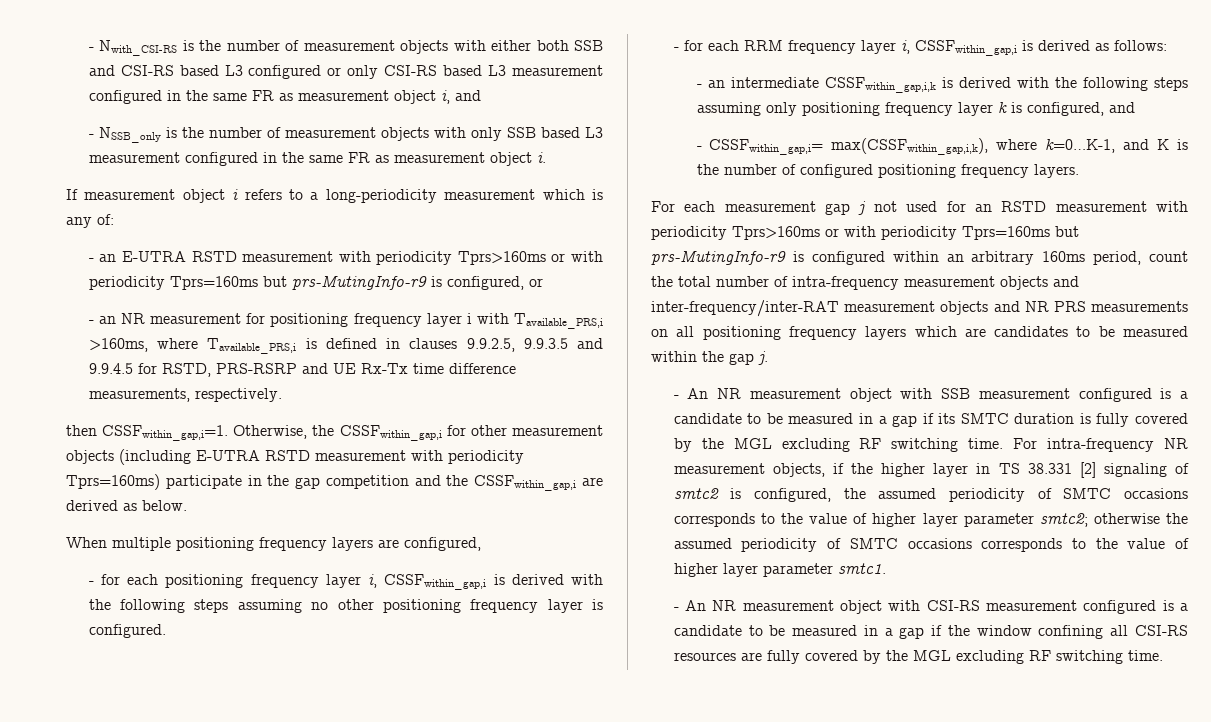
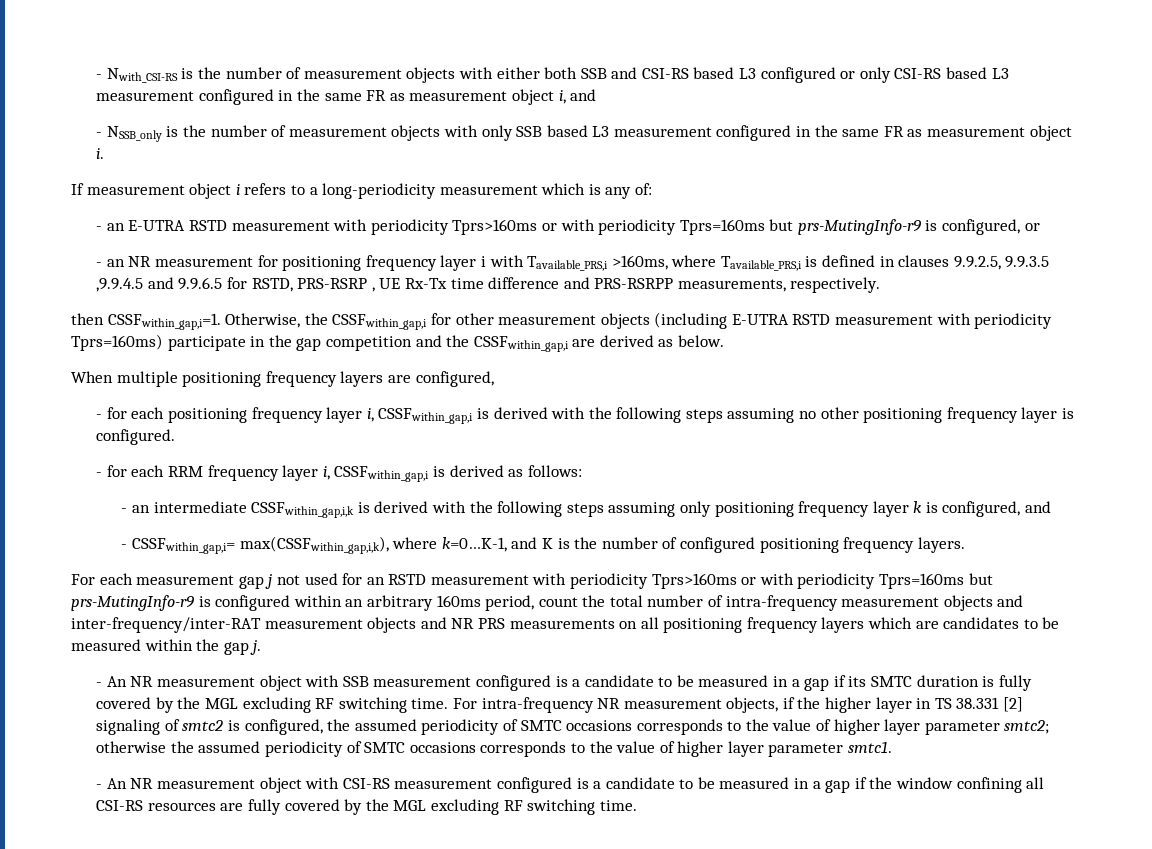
[577,338,603,349] [88,363,133,374] and 9.9.4.5 -> [96,277,223,292] ,9.9.4.5 and 9.9.6.5
[301,363,328,374] and -> [371,287,375,292] ,
(516, 368) none -> [563,277,674,289] and PRS-RSRPP

